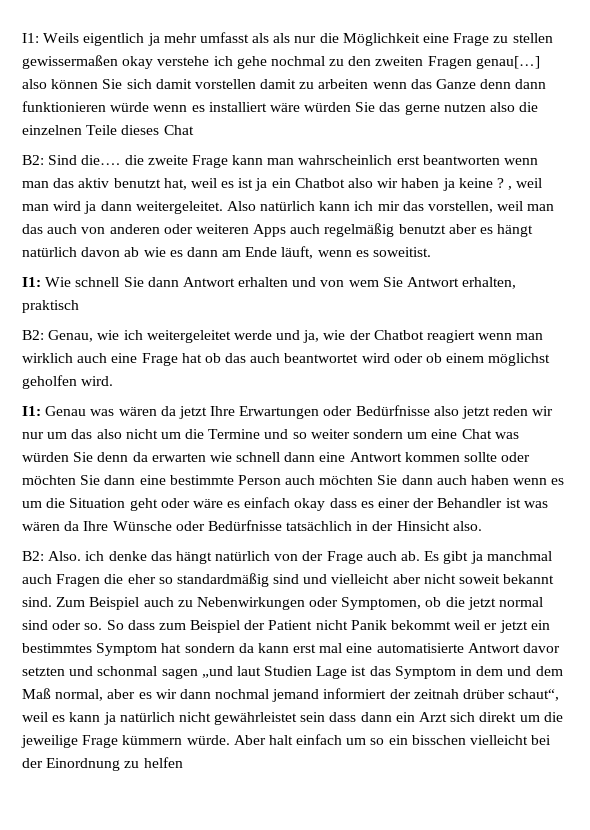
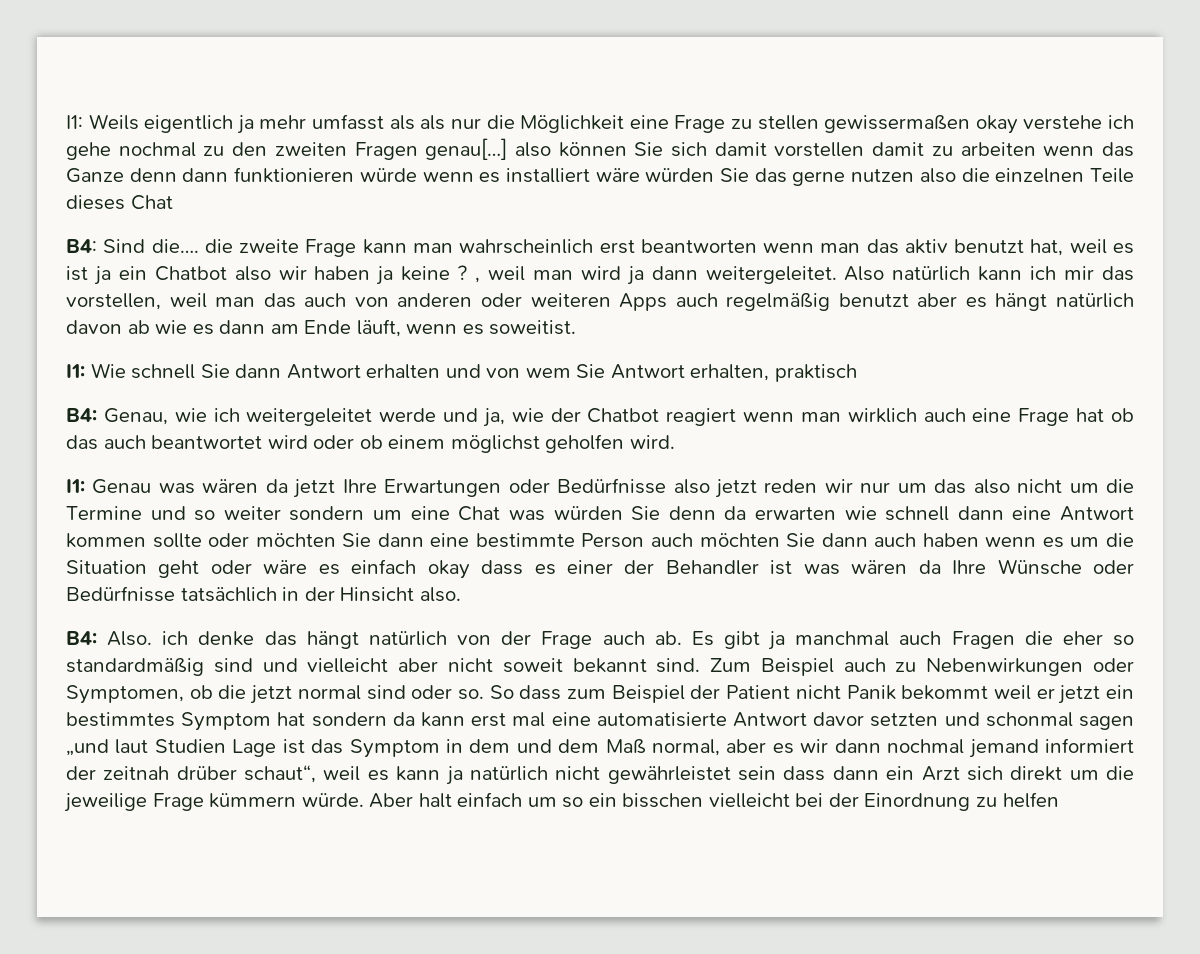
[22,155,44,165] B2: -> [66,239,97,253] B4:
[22,330,44,340] B2: -> [66,408,97,422] B4:
[22,551,44,561] B2: -> [66,631,97,645] B4:

